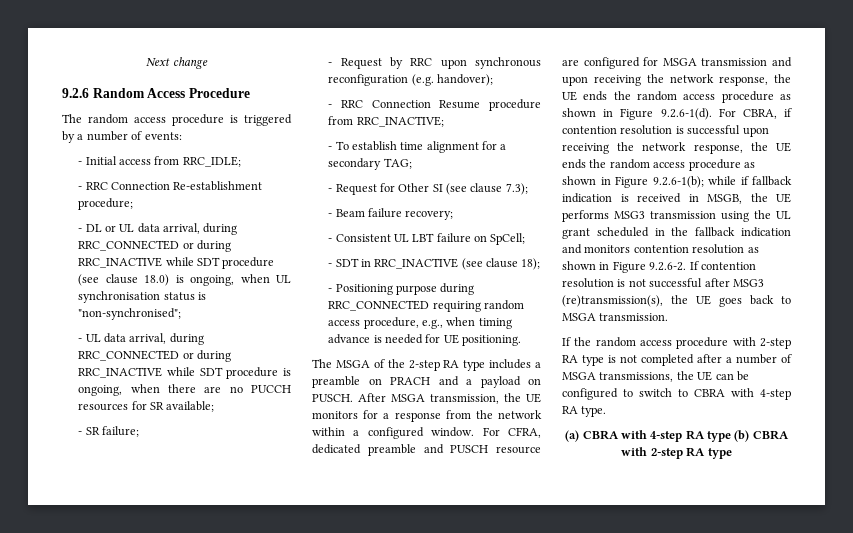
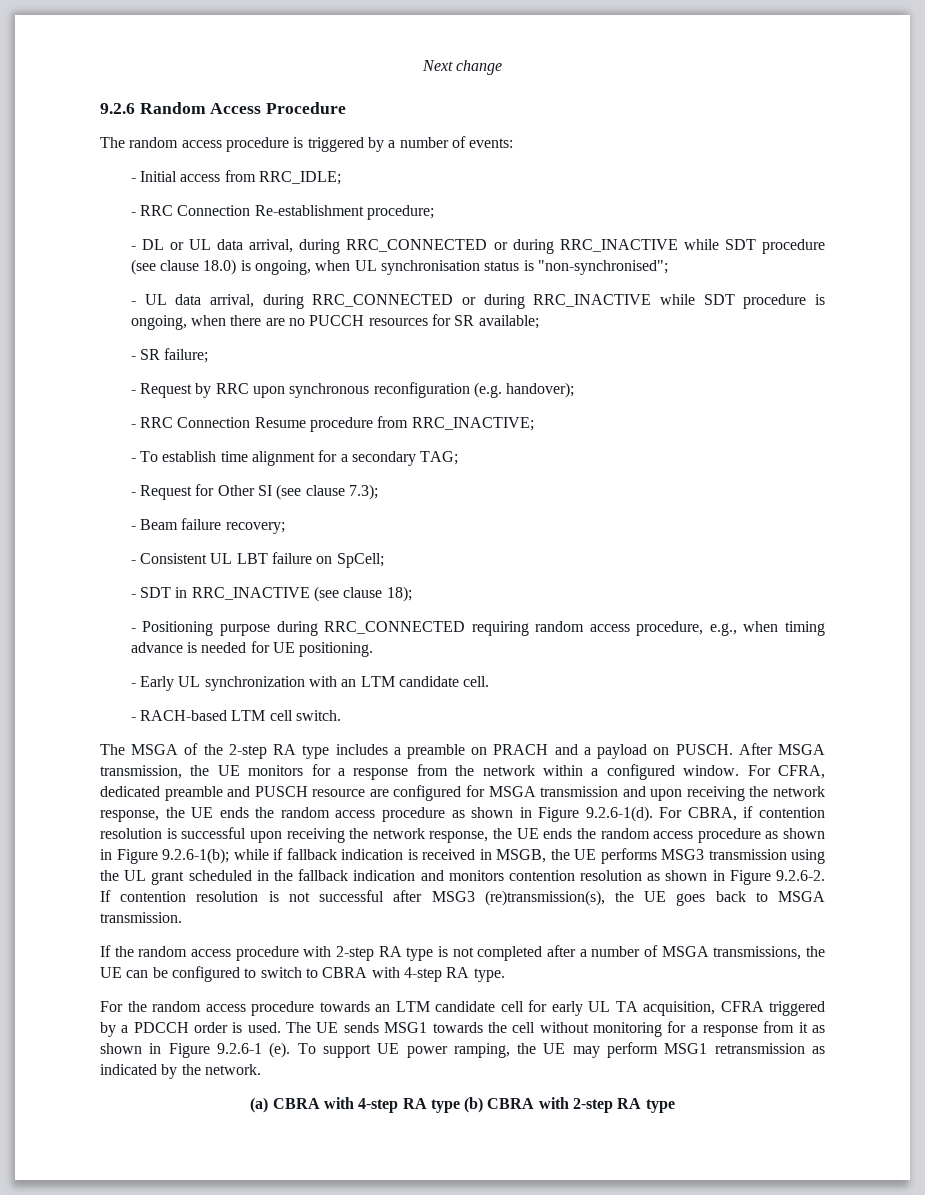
(522, 340) none -> [130,676,490,691] [130,710,342,721] // - Early UL synchronization with an LTM candidate cell. // - RACH-based LTM cell switch.
(607, 411) none -> [100,1000,825,1016] [100,1021,826,1037] [100,1042,825,1058] [100,1064,261,1079] // For the random access procedure towards an LTM candidate cell for early UL TA acquisition, CFRA triggered by a PDCCH order is used. The UE sends MSG1 towards the cell without monitoring for a response from it as shown in Figure 9.2.6-1 (e). To support UE power ramping, the UE may perform MSG1 retransmission as indicated by the network.

